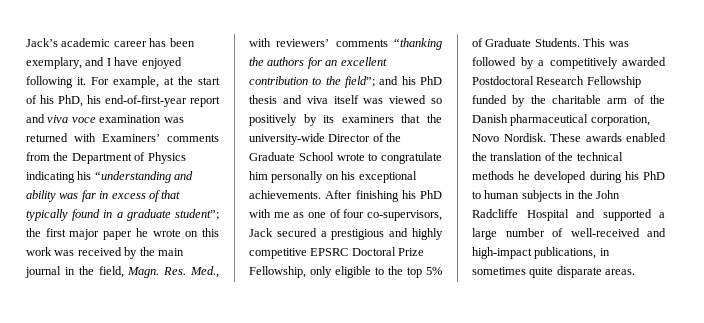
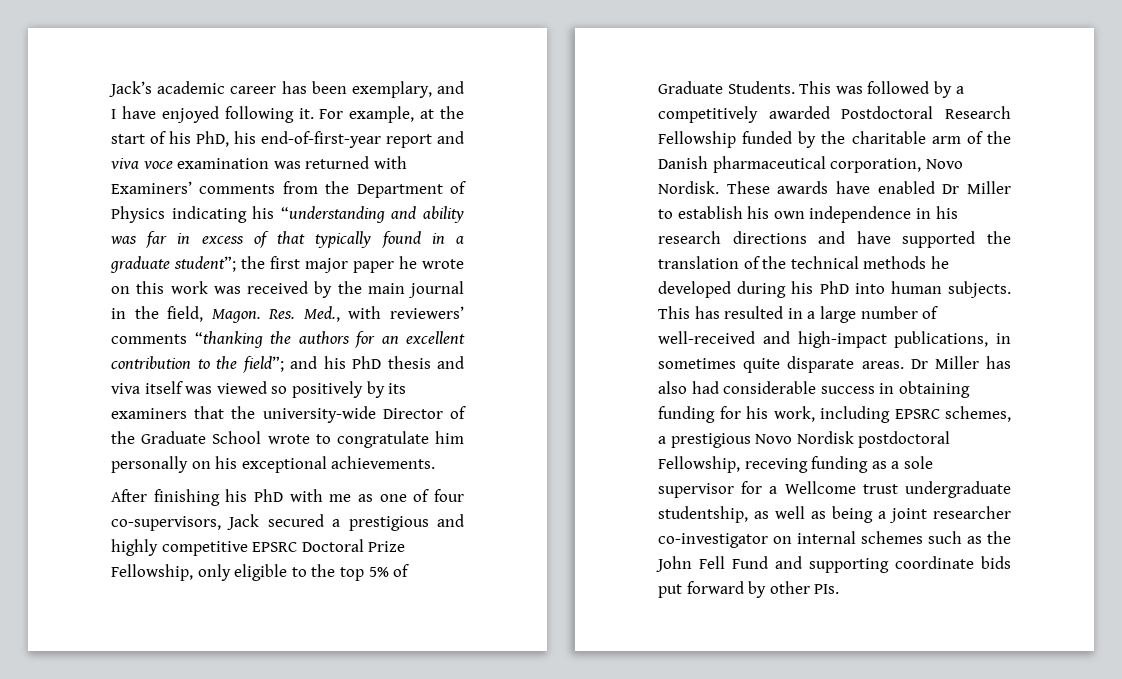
[127,267,160,278] Magn. -> [211,309,261,323] Magon.
(321, 194) none -> (436, 462) //
[626,133,666,142] enabled -> [836,181,1011,194] [658,206,958,223] [658,231,976,248] have enabled Dr Miller to establish his own independence in his research directions and have supported
[472,190,620,202] [472,209,652,221] to human subjects in the John Radcliffe Hospital and supported -> [854,281,1011,298] [658,306,803,319] into human subjects. This has resulted in
(636, 272) none -> [910,356,1011,369] [658,381,970,398] [658,406,1011,423] [658,431,951,448] [658,456,933,473] [658,481,1011,498] [658,506,1011,523] [658,531,1011,548] [656,556,1011,573] [658,581,840,598] Dr Miller has also had considerable success in obtaining funding for his work, including EPSRC schemes, a prestigious Novo Nordisk postdoctoral Fellowship, receving funding as a sole supervisor for a Wellcome trust undergraduate studentship, as well as being a joint researcher co-investigator on internal schemes such as the John Fell Fund and supporting coordinate bids put forward by other PIs.

